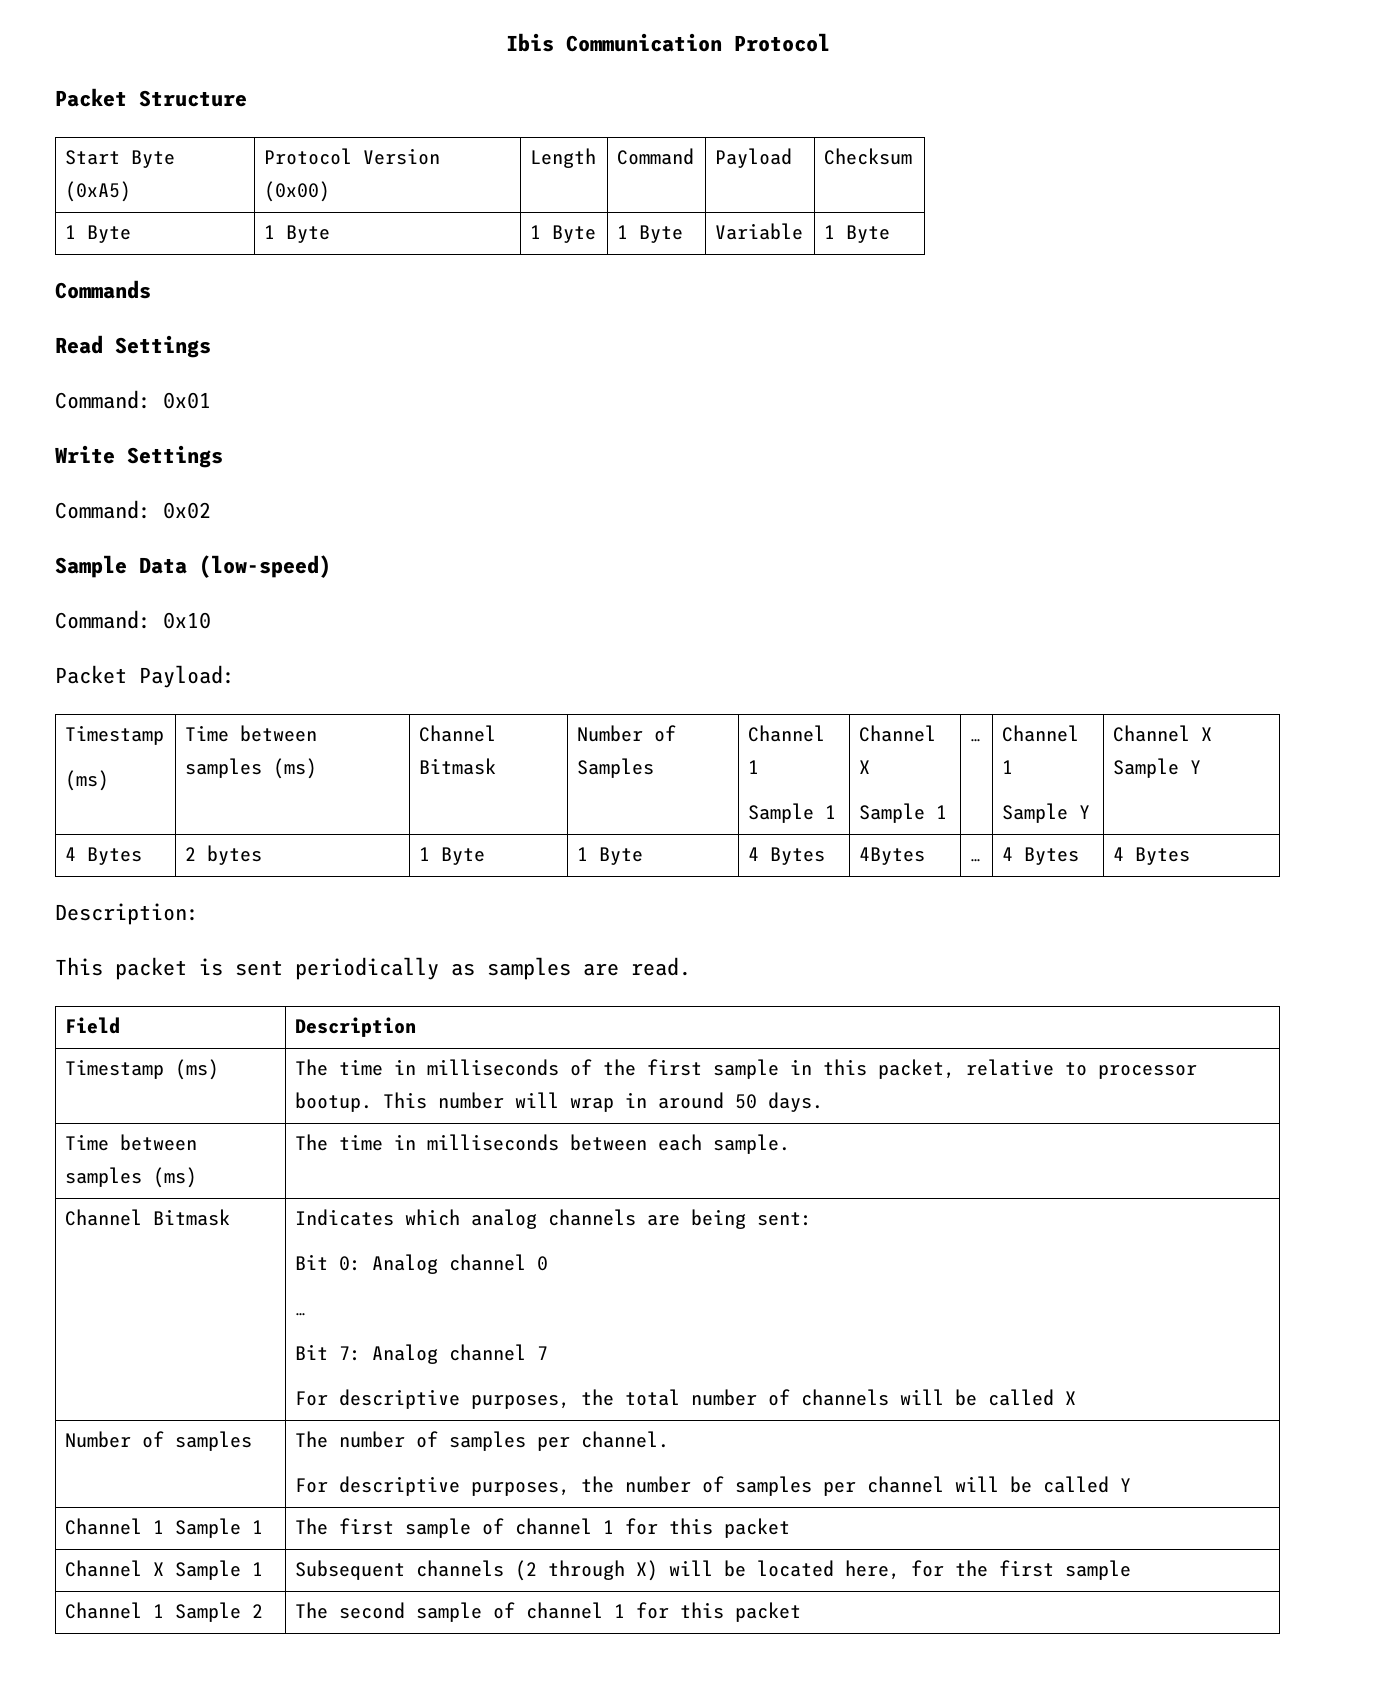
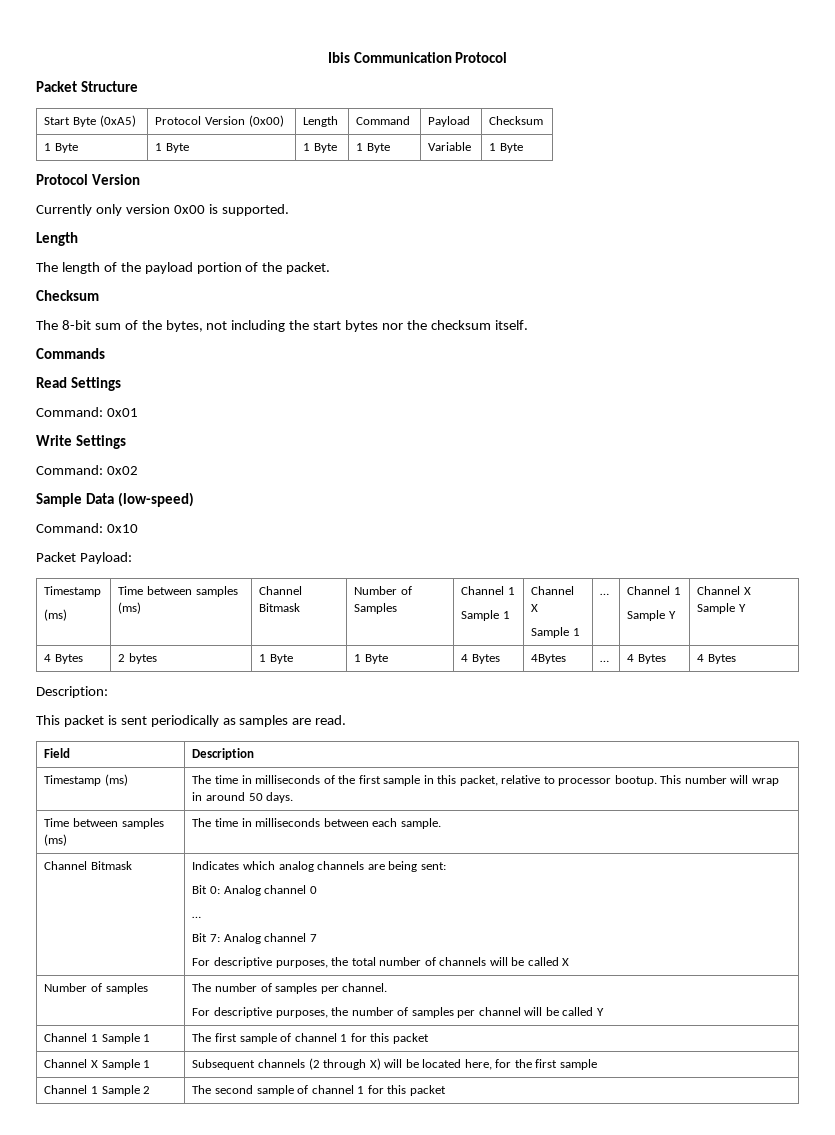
(891, 234) none -> [36,174,140,185] [36,204,289,216] [36,232,78,246] [36,262,331,274] [36,290,99,301] [36,320,528,332] // Protocol Version // Currently only version 0x00 is supported. // Length // The length of the payload portion of the packet. // Checksum // The 8-bit sum of the bytes, not including the start bytes nor the checksum itself.

